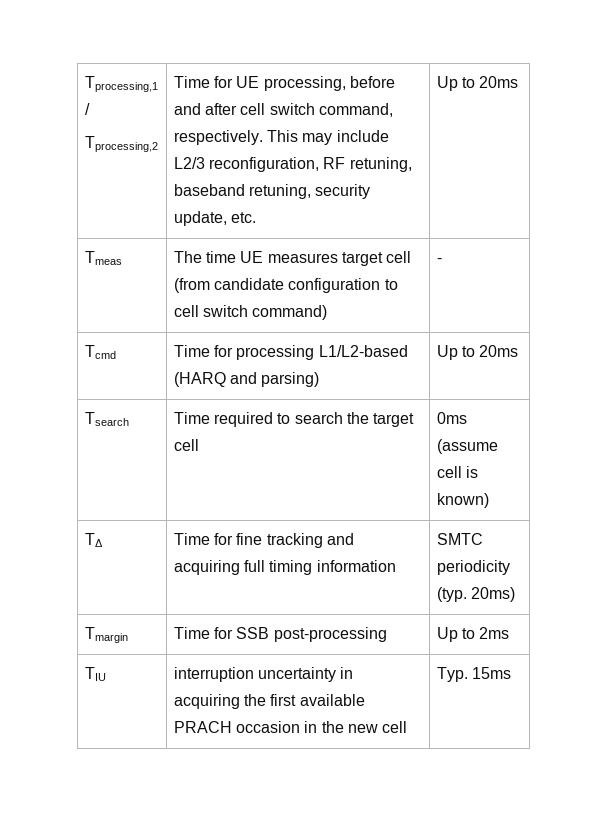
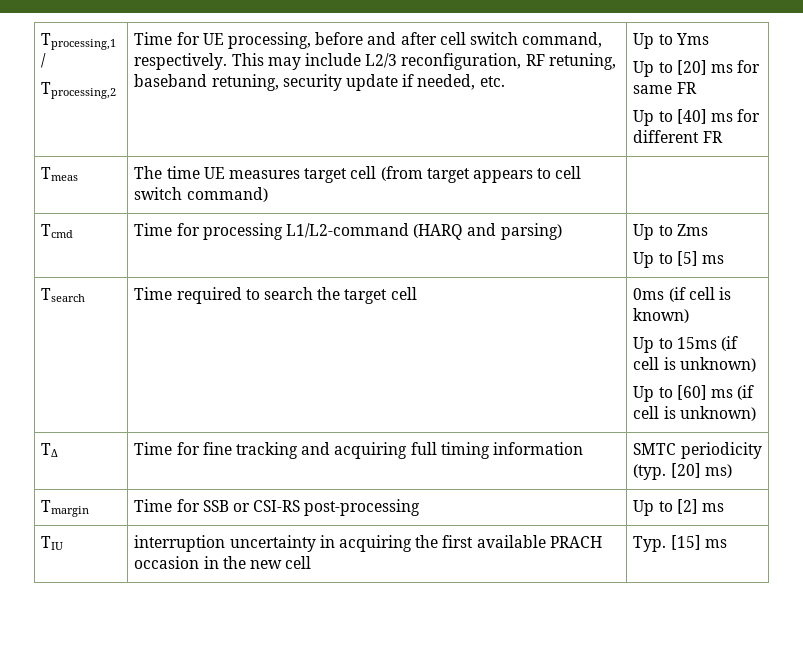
[173,211,227,226] update, -> [345,74,476,91] update if needed,
[479,76,519,88] 20ms -> [675,33,709,45] [633,60,761,77] [633,82,697,94] [633,109,761,126] [633,130,723,143] Yms // Up to [20] ms for same FR // Up to [40] ms for different FR
[213,278,381,293] candidate configuration -> [426,168,533,183] target appears
[436,258,442,263] - -> (268, 194) none
[318,345,408,357] L1/L2-based -> [285,223,409,238] L1/L2-command
[479,345,519,357] 20ms -> [676,224,708,236] [633,251,724,268] Zms // Up to [5] ms
[436,439,498,454] (assume -> [668,287,686,302] (if
(489, 500) none -> [633,336,738,353] [633,357,756,372] [633,385,755,402] [633,406,756,421] // Up to 15ms (if cell is unknown) // Up to [60] ms (if cell is unknown)
[470,587,515,602] 20ms) -> [670,463,732,478] [20] ms)
(270, 633) none -> [232,500,301,512] or CSI-RS
[479,627,510,639] 2ms -> [676,499,724,514] [2] ms
[471,667,511,679] 15ms -> [670,535,727,550] [15] ms

